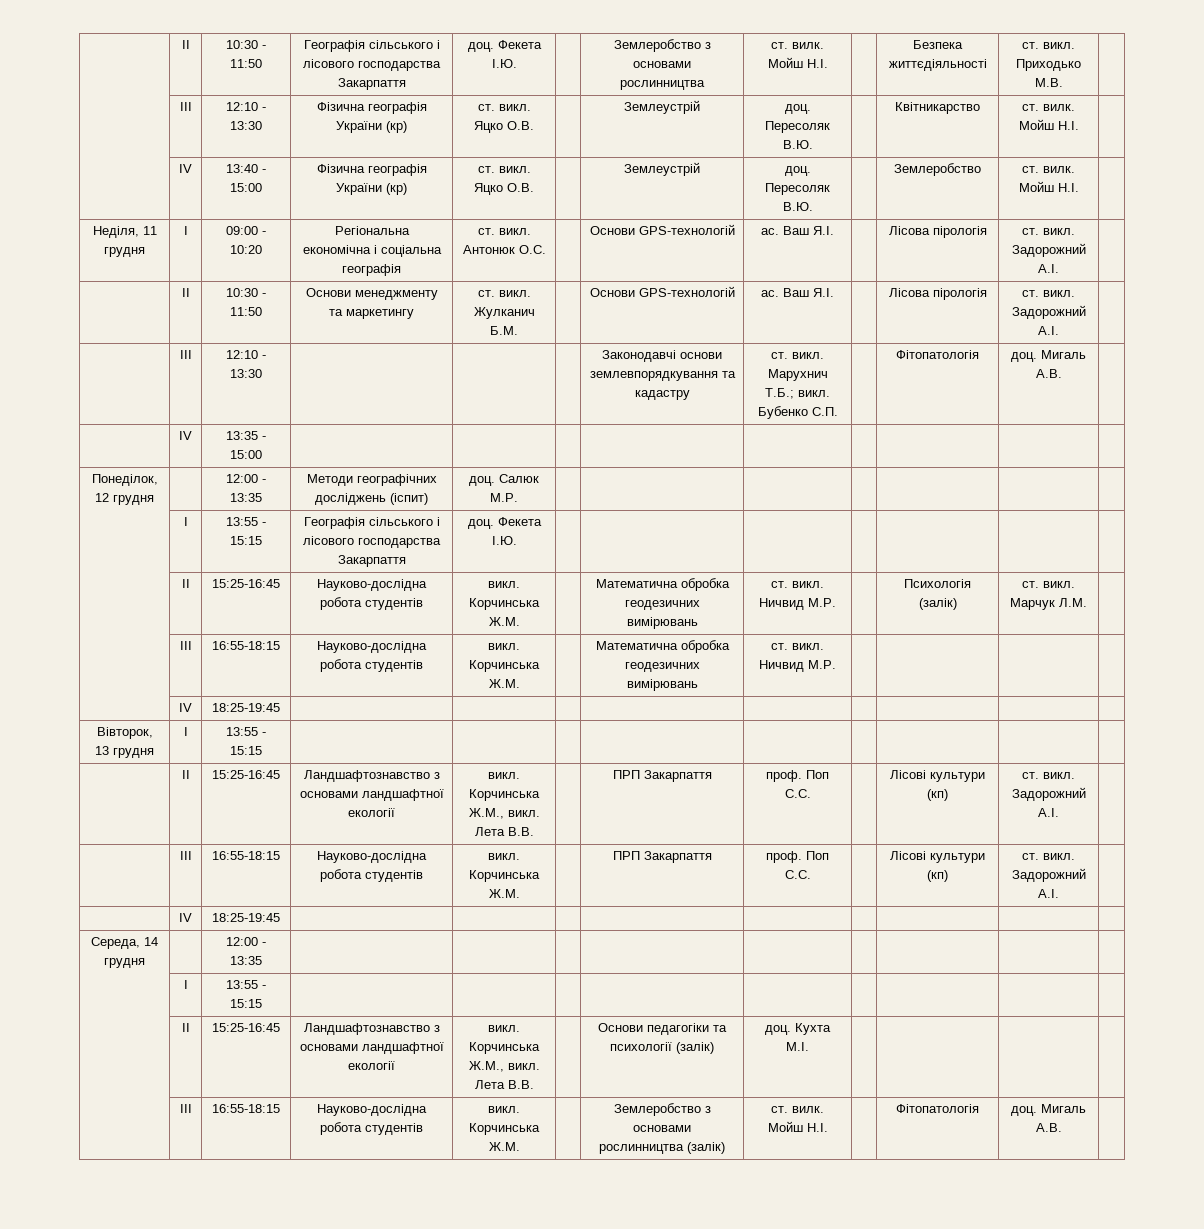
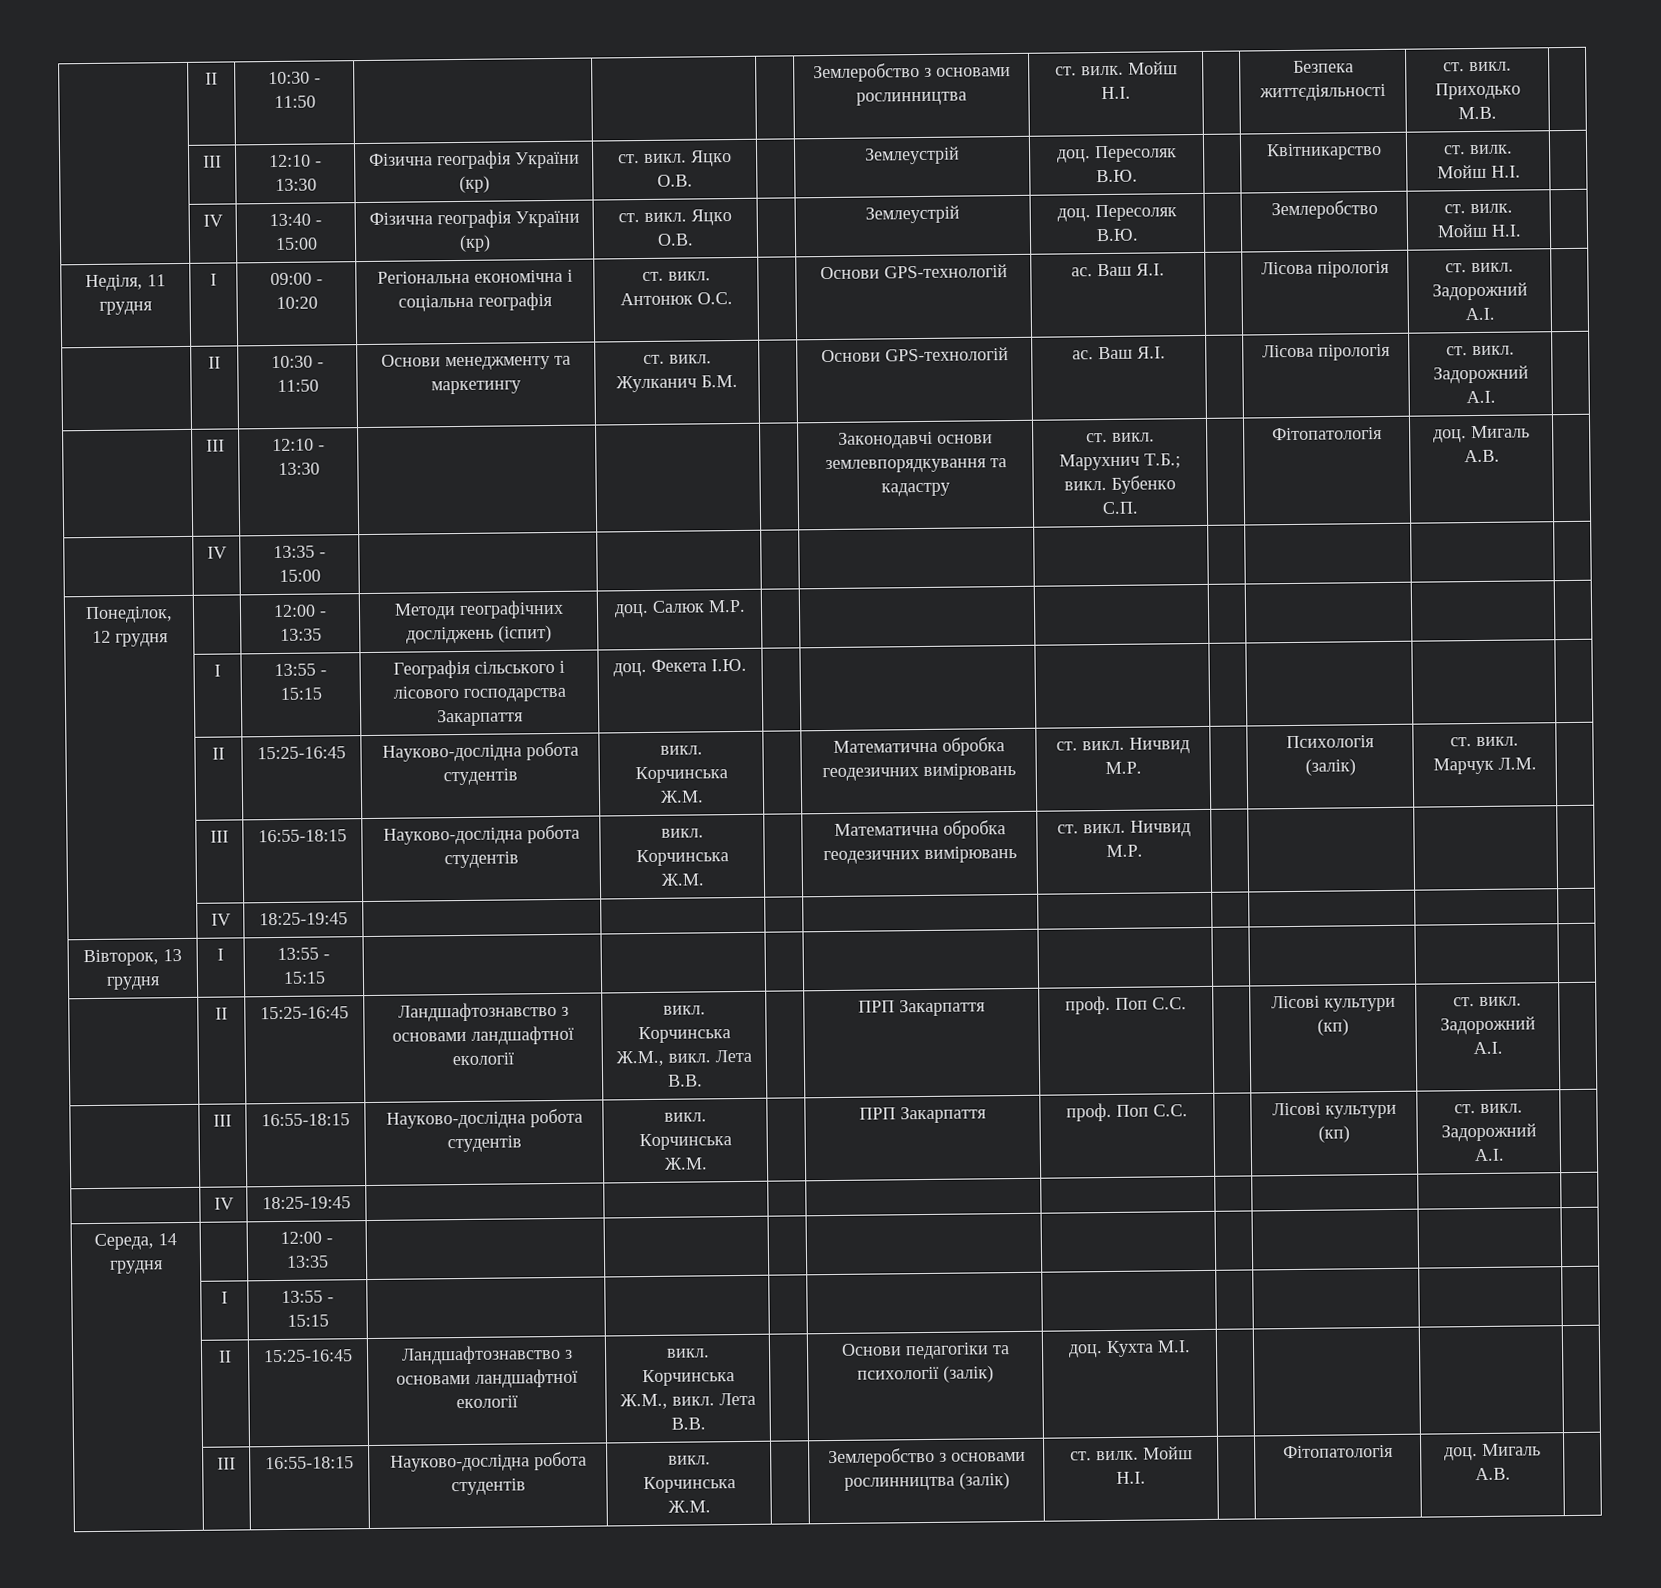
[181,40,190,49] [226,40,266,49] [230,59,262,68] [303,40,440,52] [303,59,441,71] [337,78,406,90] [467,40,542,52] [491,59,517,68] | ІІ | 10:30 - 11:50 | Географія сільського і лісового господарства Закарпаття | доц. Фекета І.Ю. -> [205,72,218,85] [268,71,321,85] [273,95,316,108] | ІІ | 10:30 - 11:50 | |

